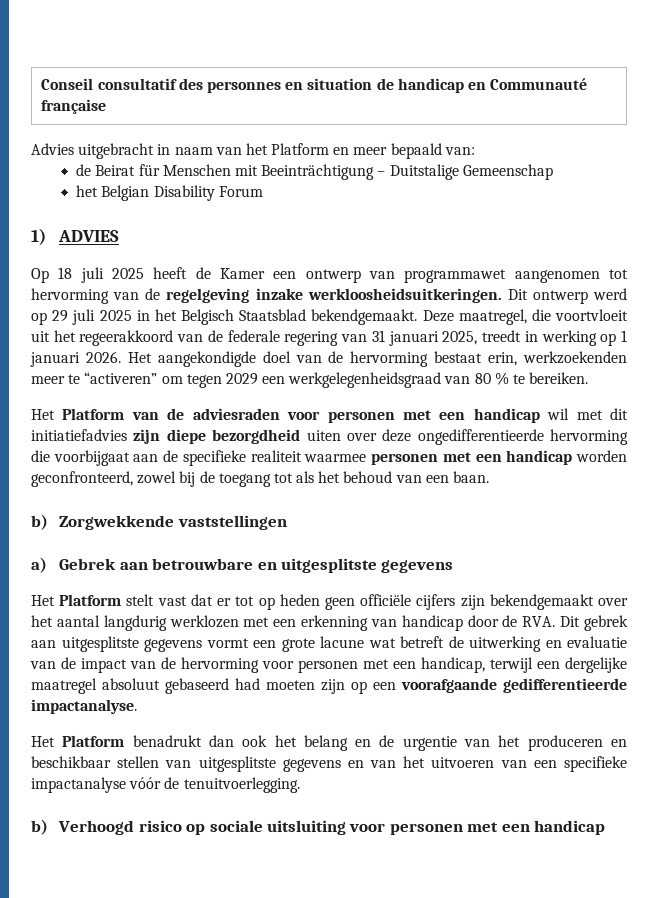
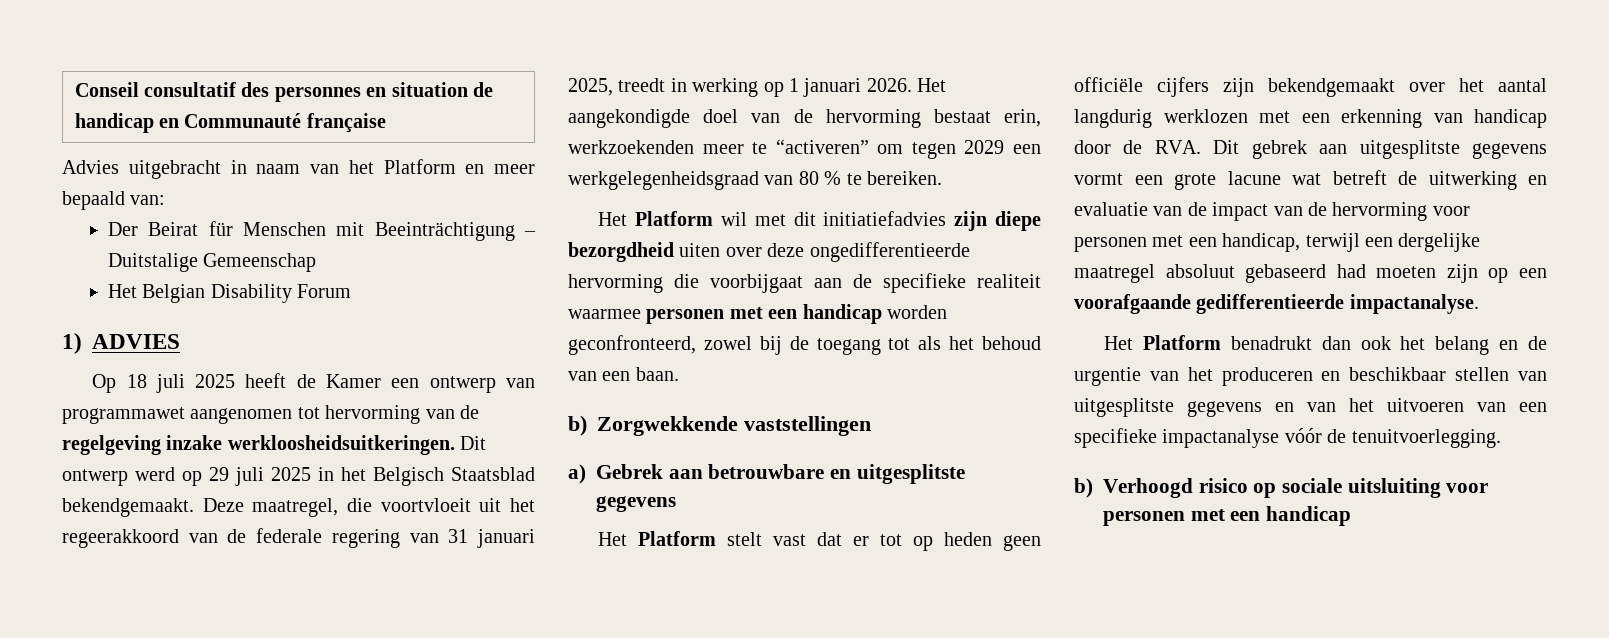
[76,164,92,176] de -> [107,222,138,236] Der
[76,185,99,197] het -> [107,284,137,298] Het
[131,408,540,423] van de adviesraden voor personen met een handicap -> (714, 218) none

